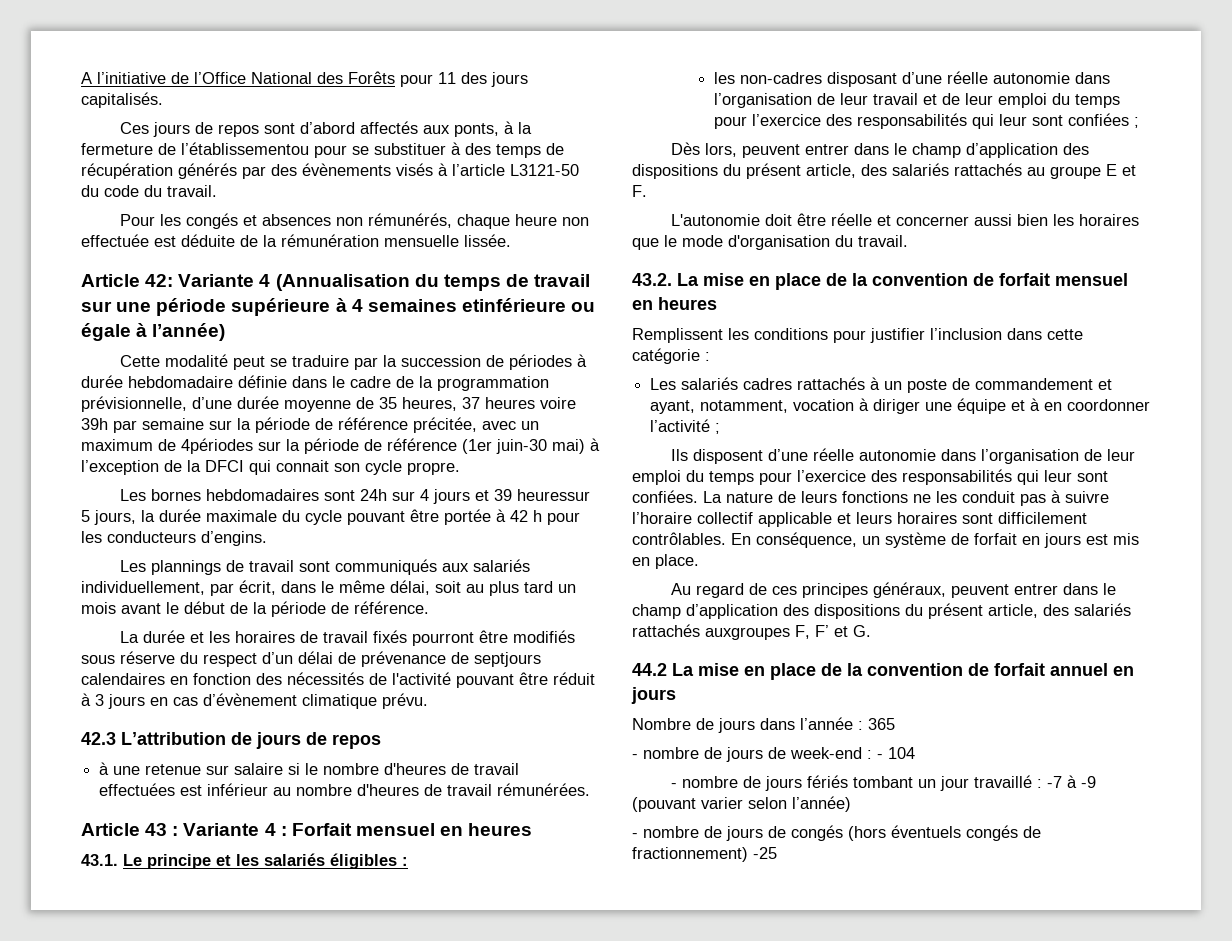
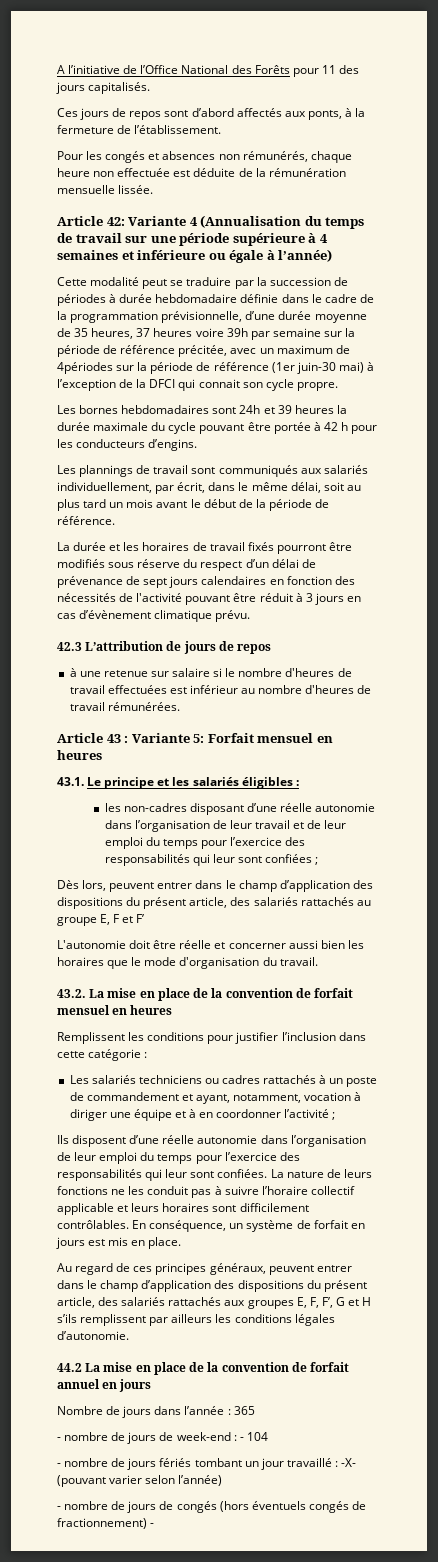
[181,142,564,158] [81,163,579,179] [81,185,217,197] l’établissementou pour se substituer à des temps de récupération générés par des évènements visés à l’article L3121-50 du code du travail. -> [134,125,222,134] l’établissement.
[461,298,566,312] etinférieure -> [121,250,206,260] et inférieure
[391,489,590,504] [81,510,136,525] sur 4 jours et 39 heuressur 5 jours, -> [263,405,334,414] et 39 heures
[474,652,541,667] septjours -> [143,576,199,588] sept jours
[264,823,287,836] 4 : -> [193,734,205,743] 5:
[1106,164,1136,176] [632,185,647,197] E et F. -> [100,914,145,925] E, F et F’
(739, 383) none -> [138,1075,219,1084] techniciens ou
[705,625,871,640] auxgroupes F, F’ et G. -> [224,1297,372,1309] [57,1314,335,1326] [57,1331,129,1340] aux groupes E, F, F’, G et H s’ils remplissent par ailleurs les conditions légales d’autonomie.
[1046,775,1096,788] -7 à -9 -> [341,1458,357,1467] -X-
[753,847,777,859] -25 -> [150,1523,155,1527] -

